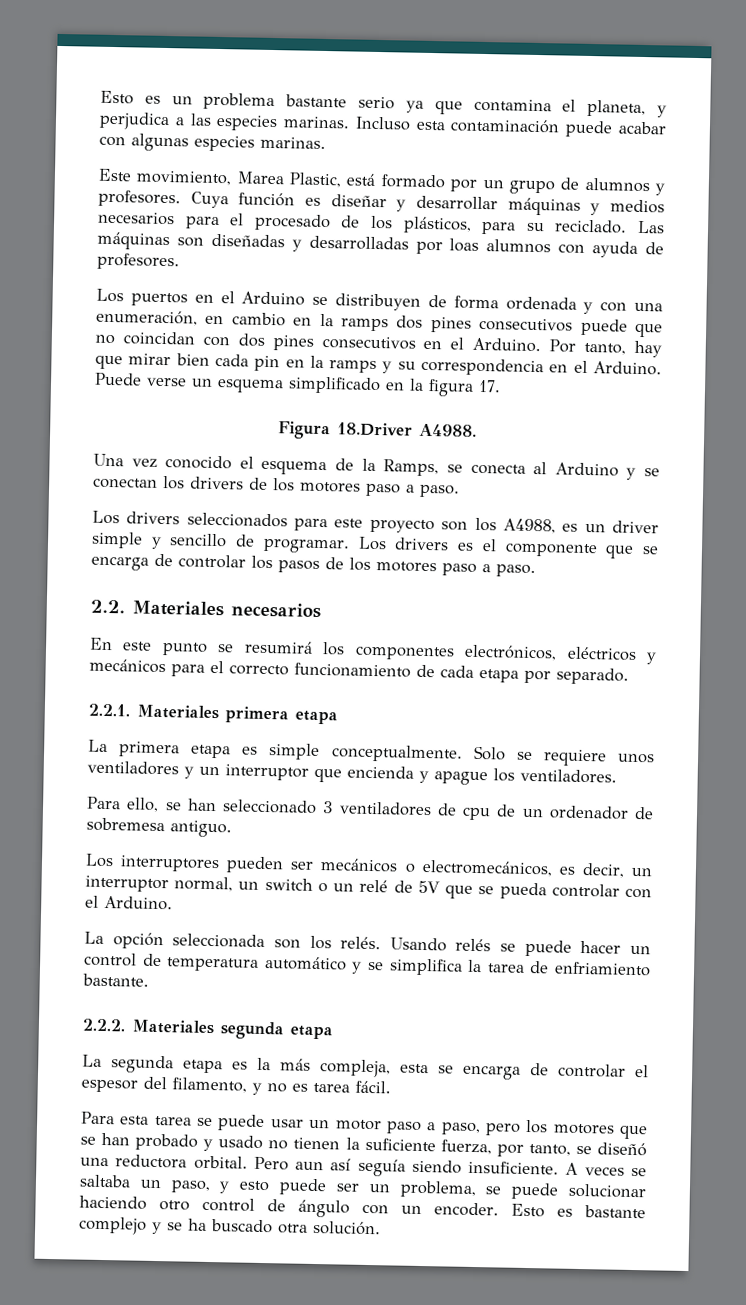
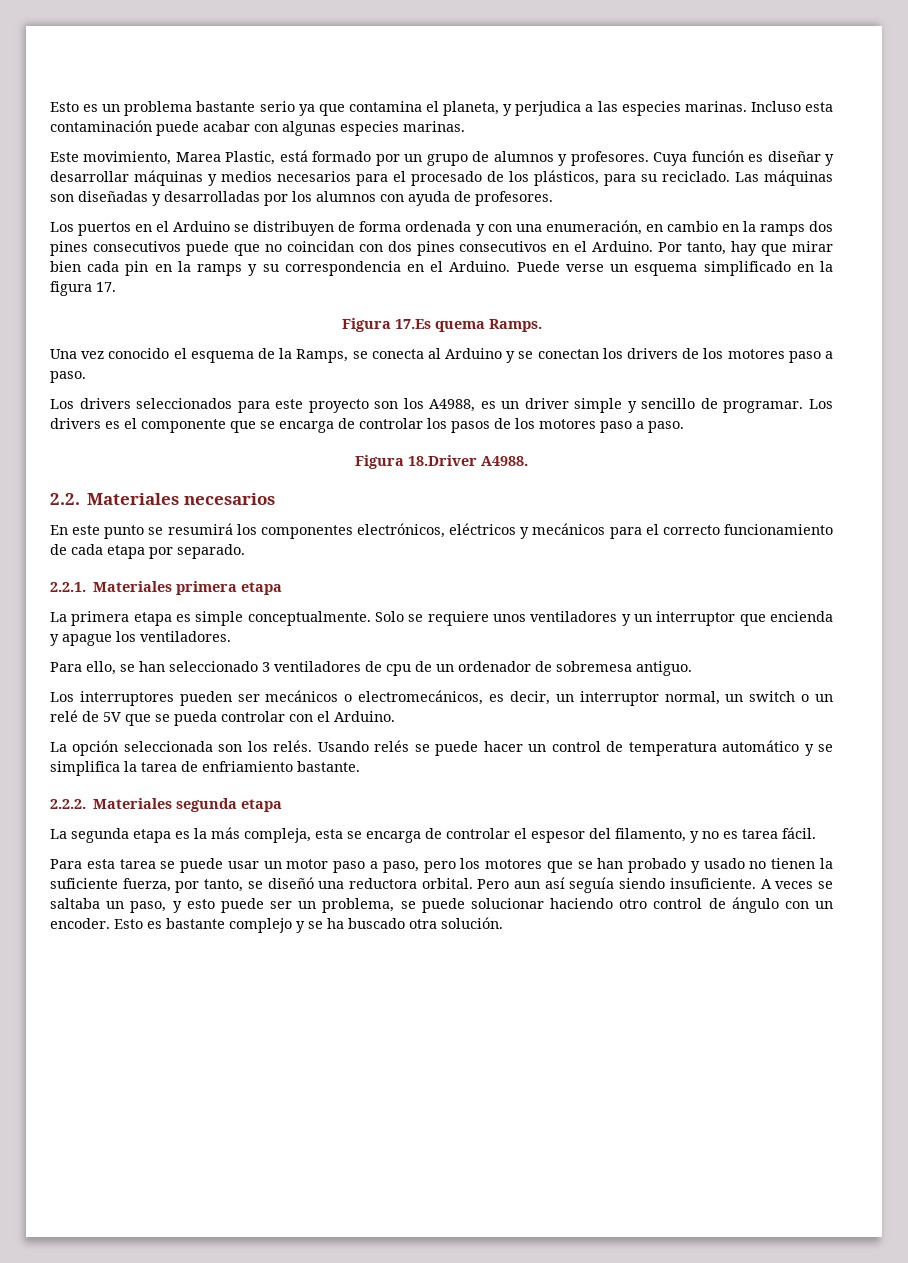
[449,238,480,252] loas -> [292,191,312,202] los
[337,422,477,437] 18.Driver A4988. -> [394,319,542,332] 17.Es quema Ramps.
(536, 571) none -> [355,455,528,469] // Figura 18.Driver A4988.

